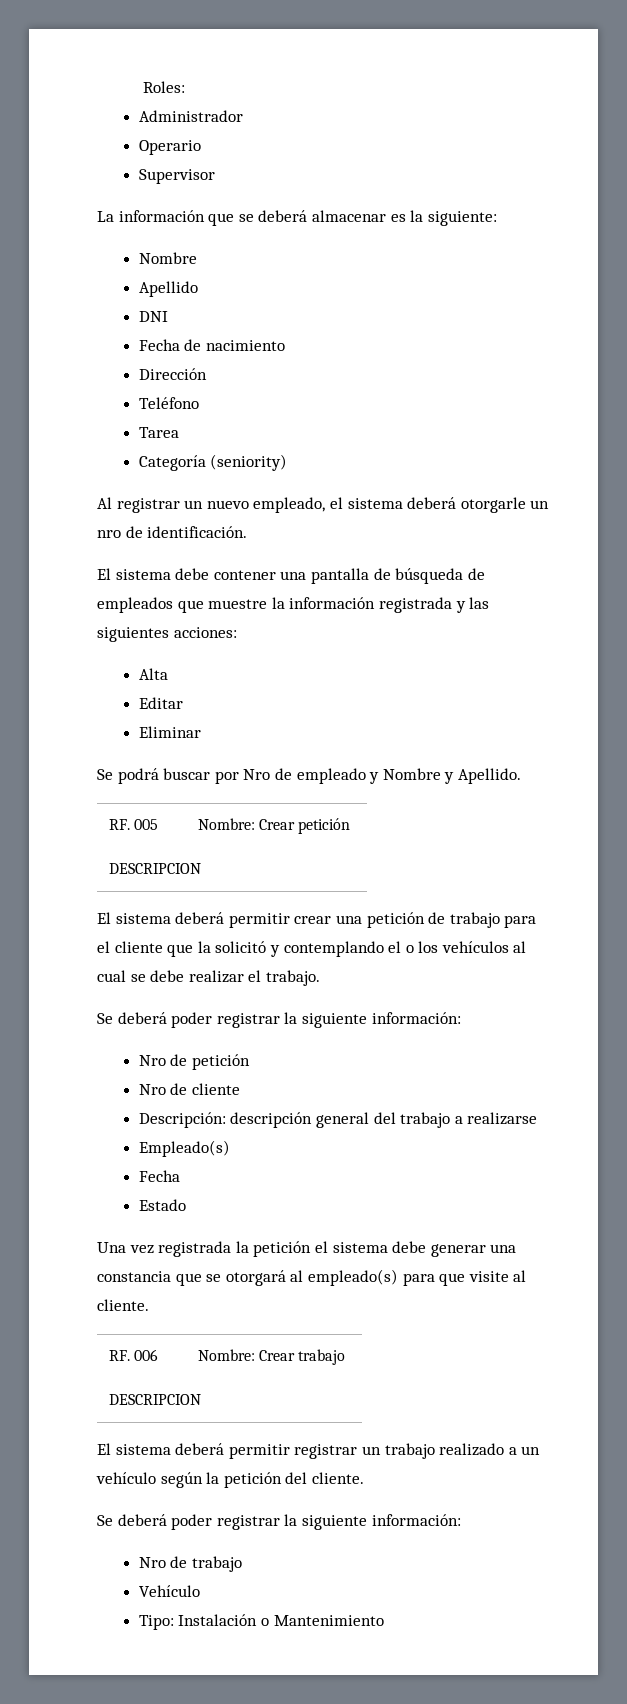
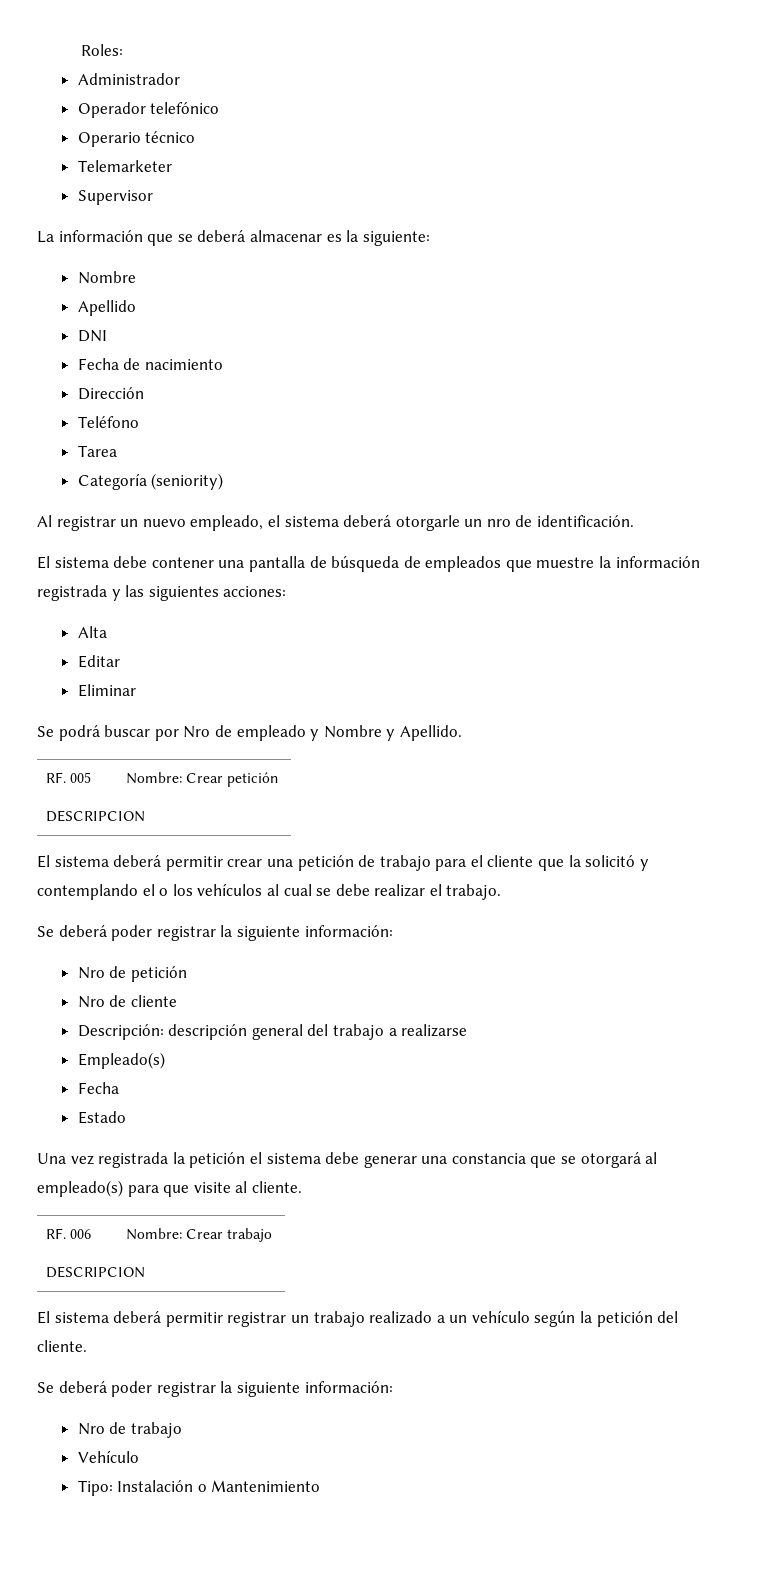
(243, 116) none -> [77,102,220,118] // Operador telefónico
(201, 147) none -> [145,131,196,143] [77,160,172,172] técnico // Telemarketer

